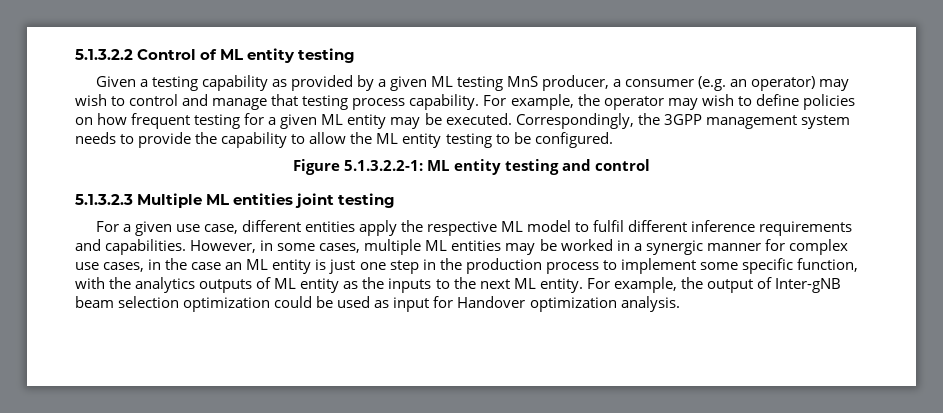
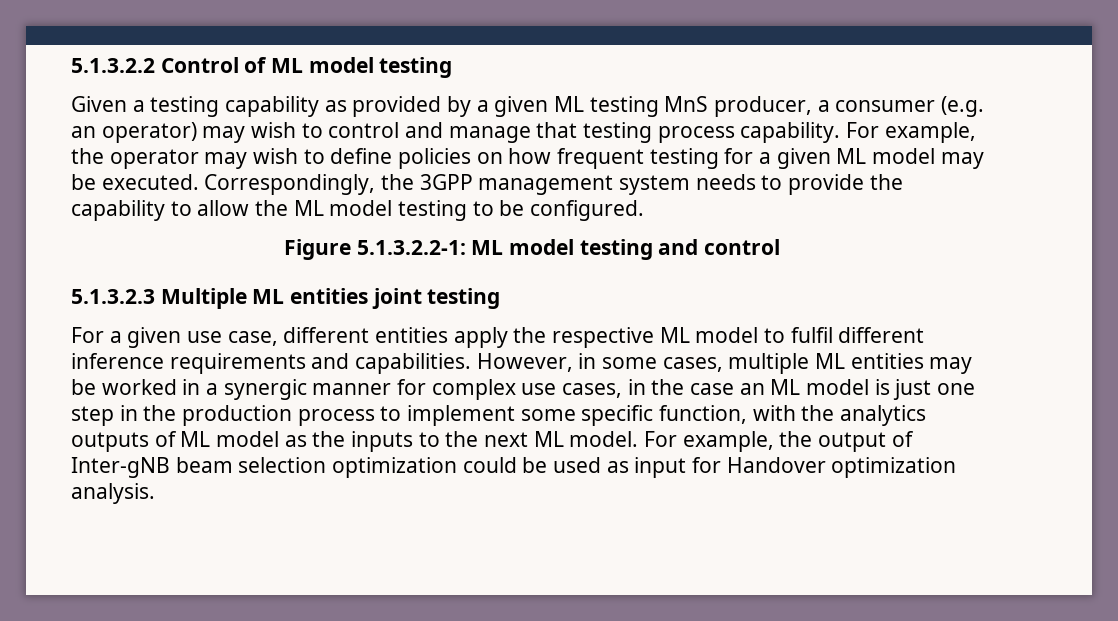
[247,48,296,63] entity -> [308,57,374,73] model
[347,114,387,129] entity -> [872,148,936,164] model
[402,133,442,148] entity -> [329,200,393,216] model
[453,159,501,175] entity -> [509,239,574,255] model
[272,259,312,274] entity -> [806,379,870,395] model
[300,278,340,293] entity -> [216,431,280,447] model
[539,278,583,293] entity. -> [569,431,639,447] model.

